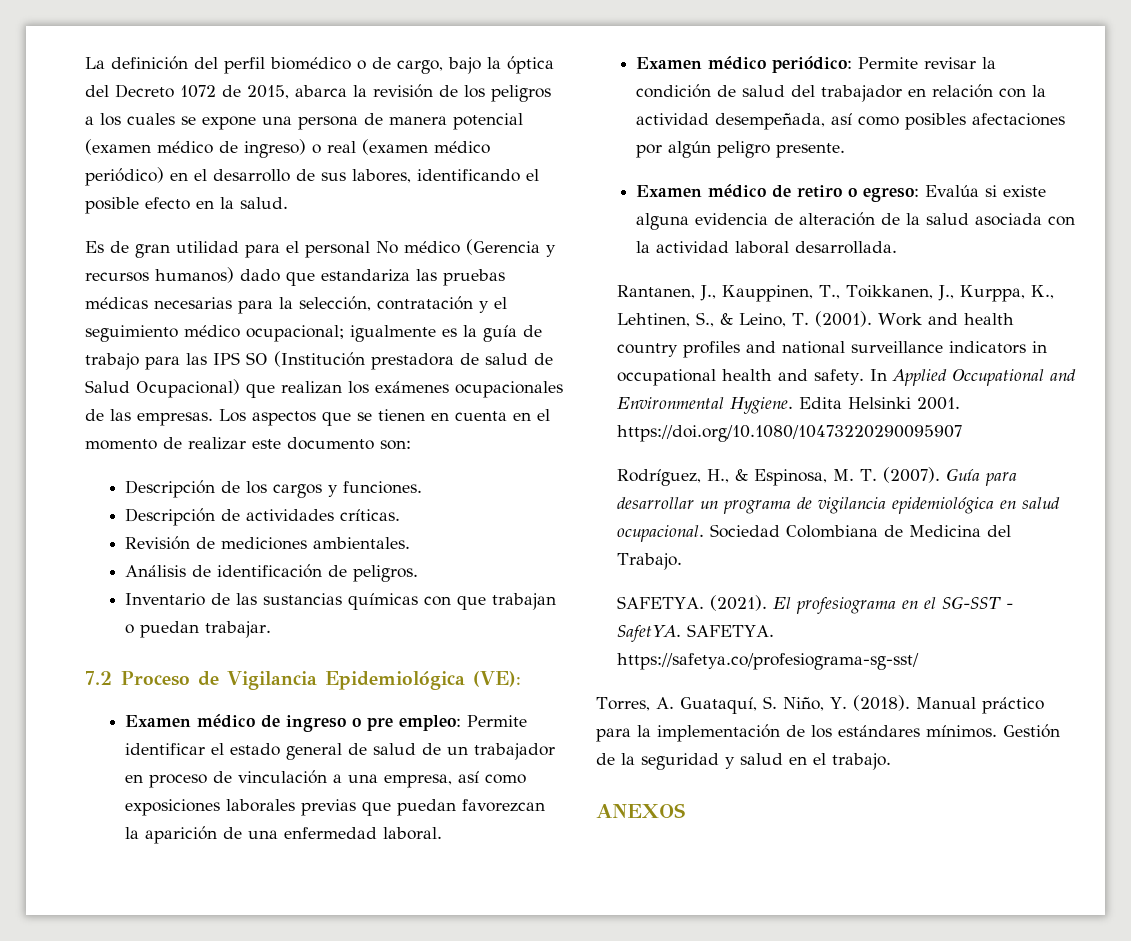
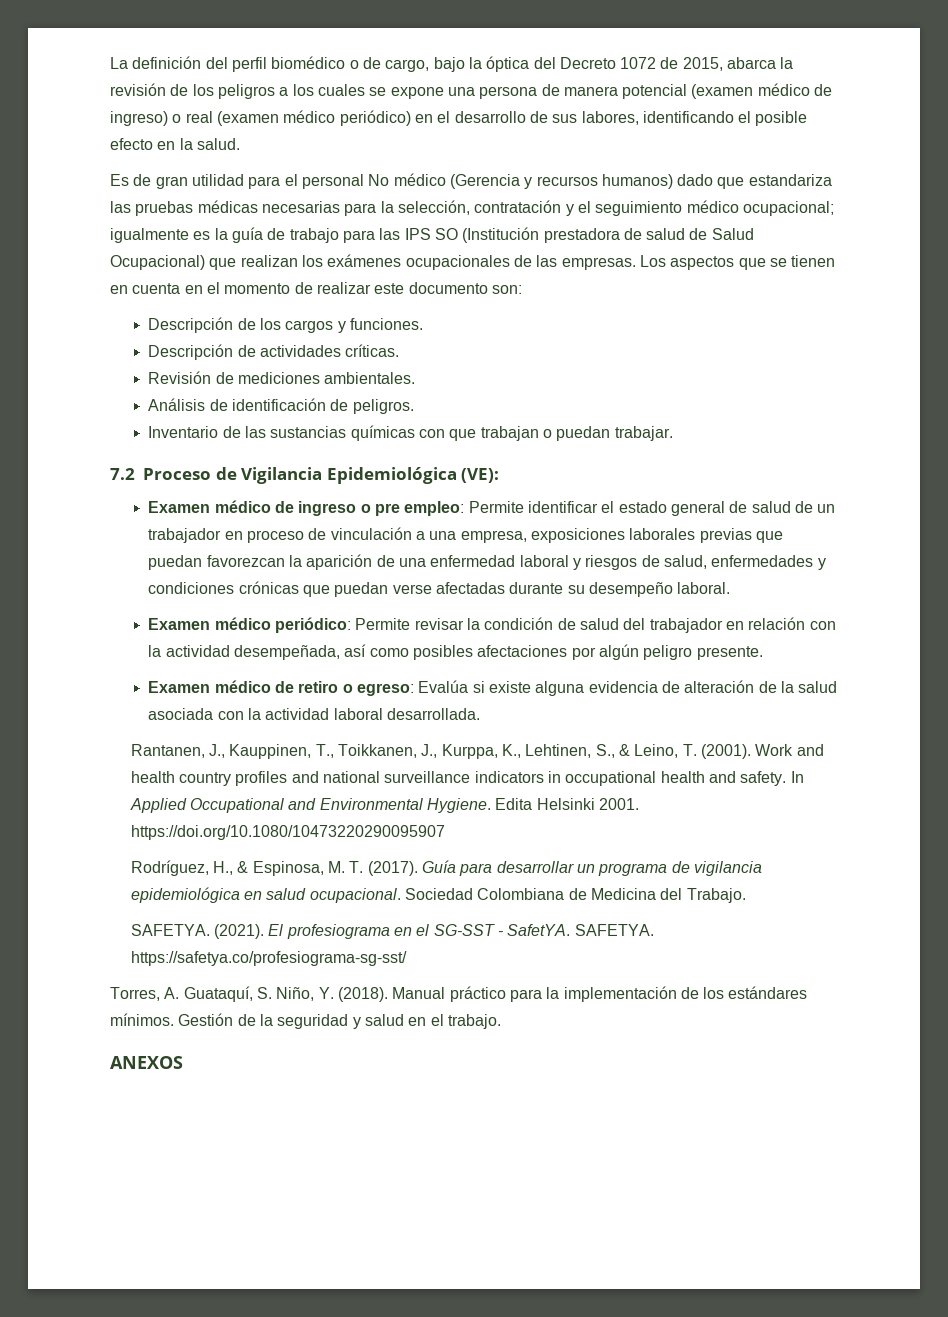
[458,771,527,784] así como -> (527, 536) none
(378, 833) none -> [519,555,826,570] [148,581,673,597] laboral y riesgos de salud, enfermedades y condiciones crónicas que puedan verse afectadas durante su desempeño
[883,467,941,483] (2007). -> [367,861,418,876] (2017).

